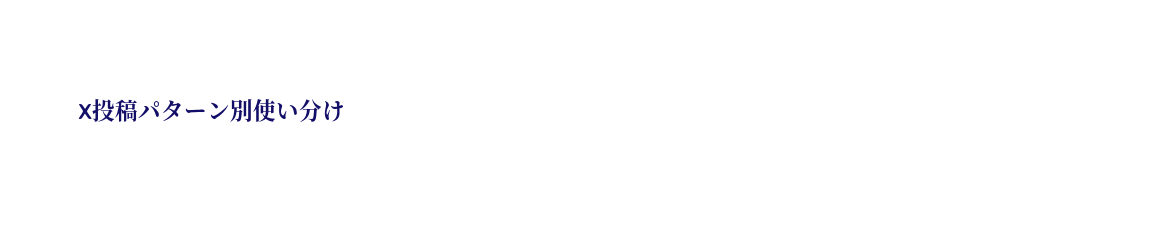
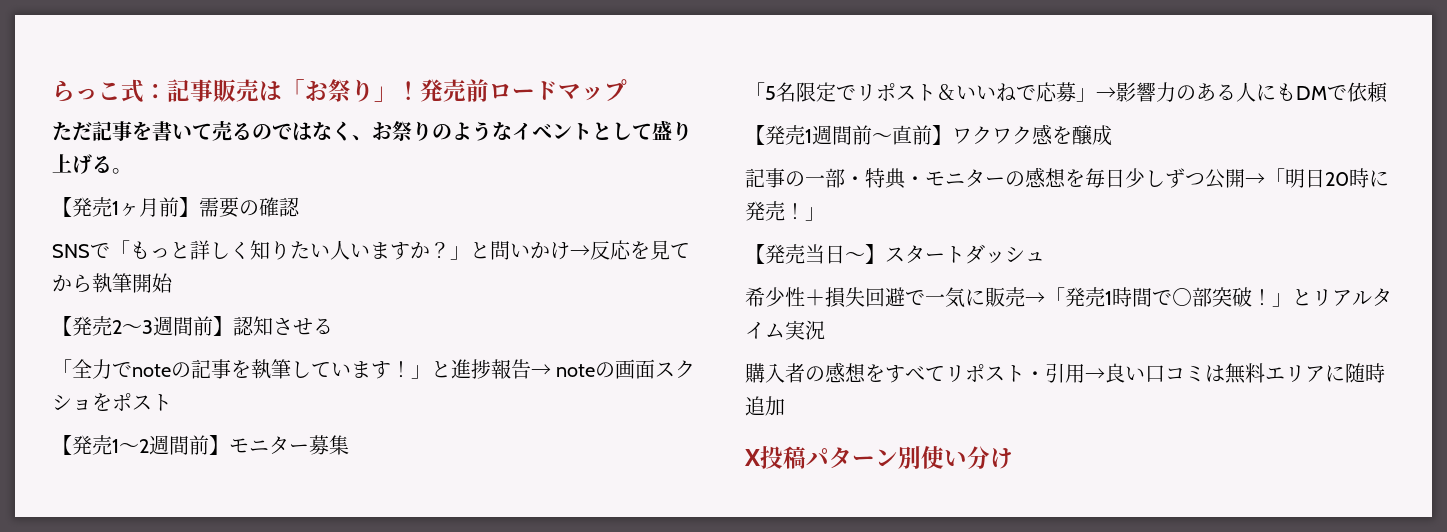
(78, 111) none -> [52,79,627,103] [52,120,692,141] [52,154,132,174] [52,197,300,218] [52,240,690,260] [52,273,173,293] [52,316,333,336] [52,359,696,379] [52,393,172,411] [52,435,349,455] [745,82,1388,103] [745,124,1112,146] [745,167,1389,189] [745,201,825,221] [745,244,1045,264] [745,287,1392,308] [745,320,825,340] [745,362,1385,384] [745,396,785,416] らっこ式：記事販売は「お祭り」！発売前ロードマップ // ただ記事を書いて売るのではなく、お祭りのようなイベントとして盛り上げる。 // 【発売1ヶ月前】需要の確認 // SNSで「もっと詳しく知りたい人いますか？」と問いかけ→反応を見てから執筆開始 // 【発売2〜3週間前】認知させる // 「全力でnoteの記事を執筆しています！」と進捗報告→ noteの画面スクショをポスト // 【発売1〜2週間前】モニター募集 // 「5名限定でリポスト＆いいねで応募」→影響力のある人にもDMで依頼 // 【発売1週間前〜直前】ワクワク感を醸成 // 記事の一部・特典・モニターの感想を毎日少しずつ公開→「明日20時に発売！」 // 【発売当日〜】スタートダッシュ // 希少性＋損失回避で一気に販売→「発売1時間で○部突破！」とリアルタイム実況 // 購入者の感想をすべてリポスト・引用→良い口コミは無料エリアに随時追加 //

